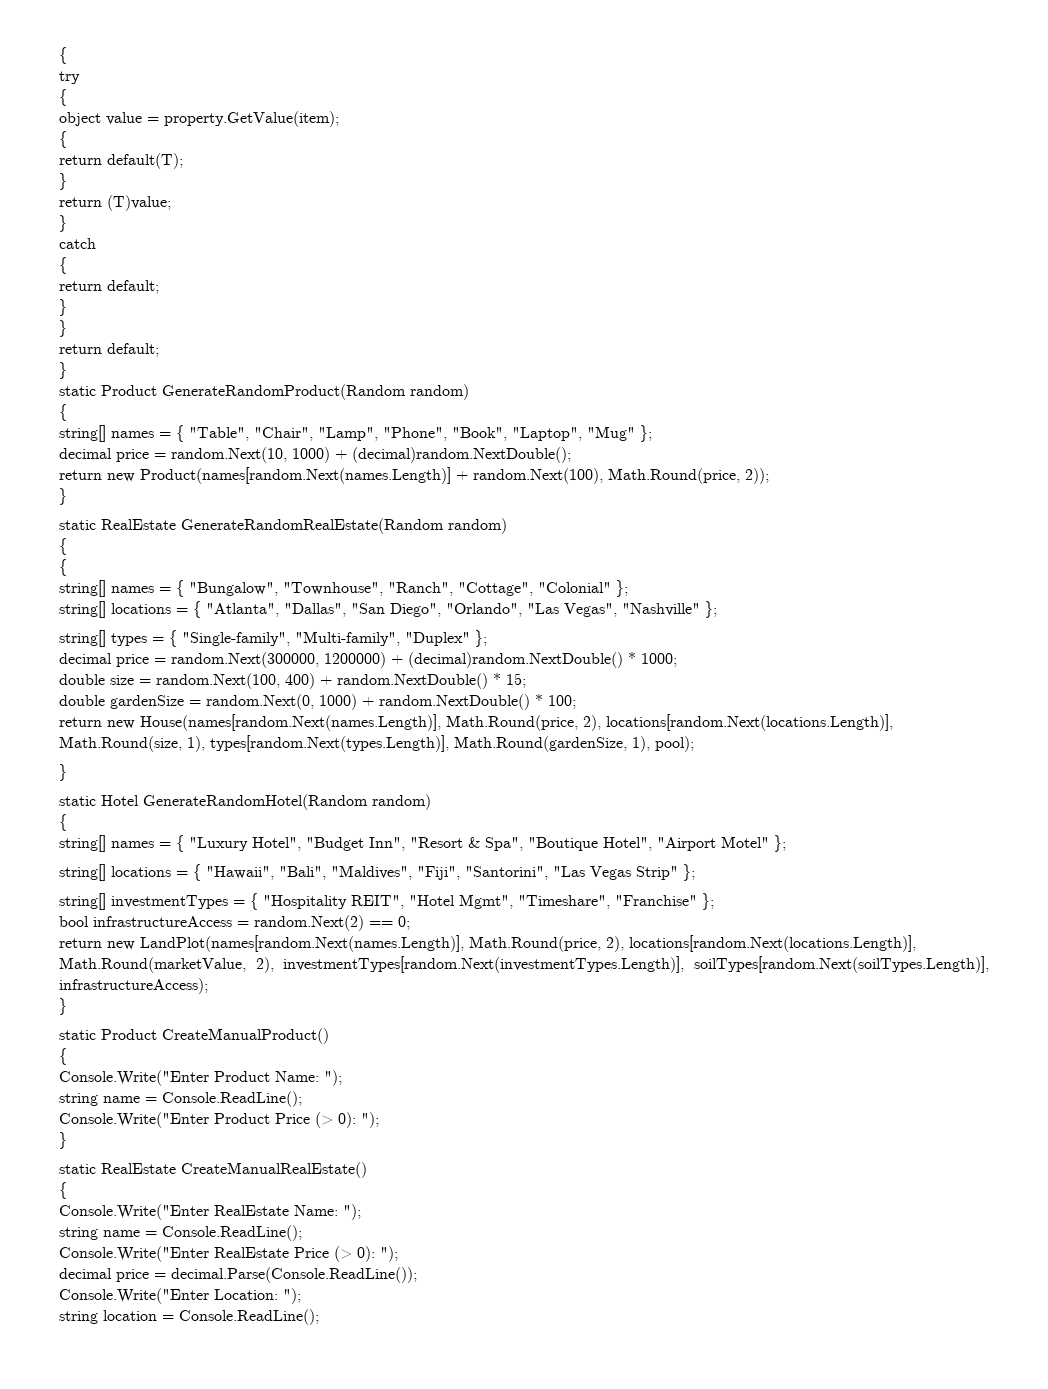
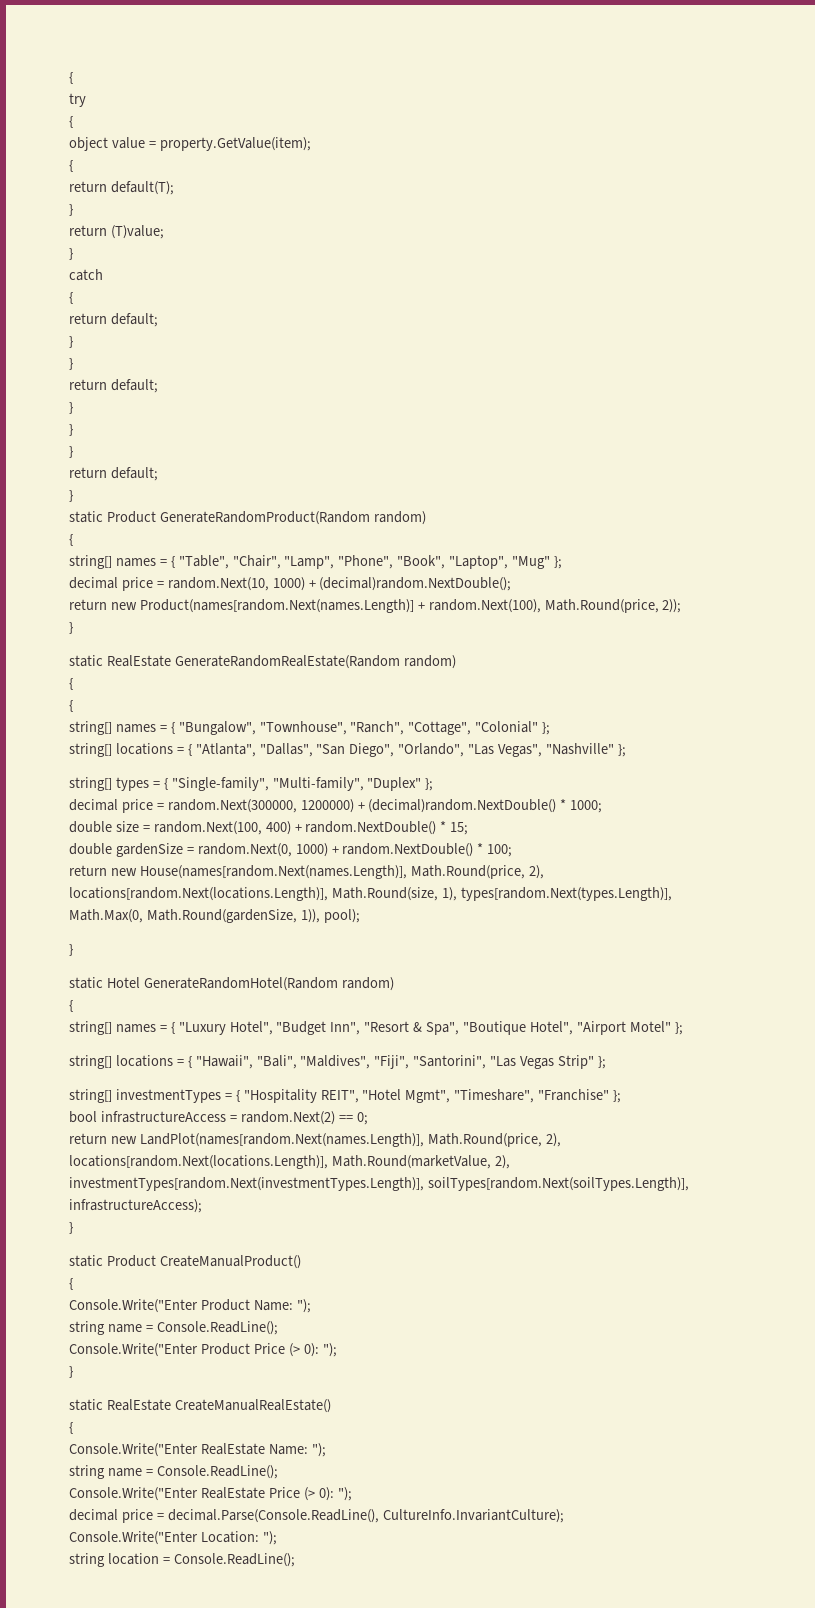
(67, 370) none -> [69,424,73,436] [69,446,73,458] [69,467,158,481] [69,490,73,502] // } // } // return default; // }
[454,736,650,752] Math.Round(gardenSize, 1), -> [69,909,320,923] Math.Max(0, Math.Round(gardenSize, 1)),
[171,1267,417,1283] decimal.Parse(Console.ReadLine()); -> [167,1509,564,1523] decimal.Parse(Console.ReadLine(), CultureInfo.InvariantCulture);

